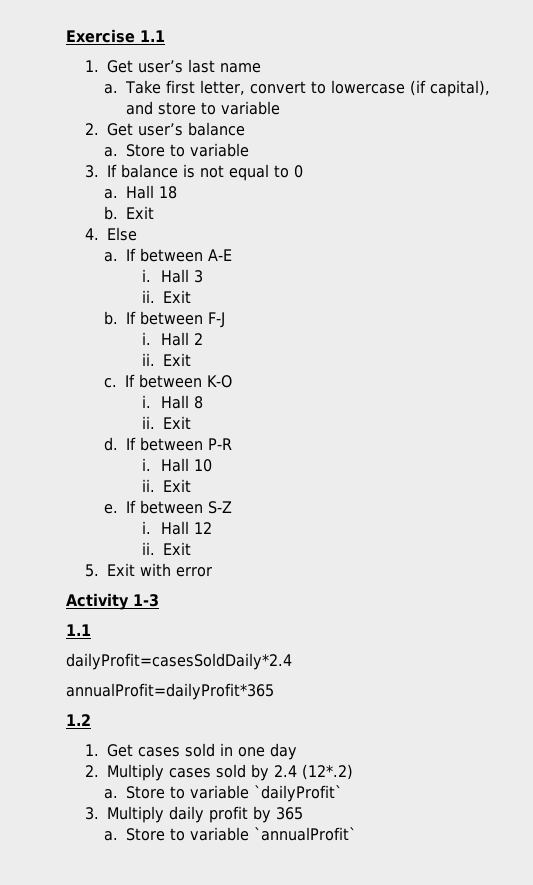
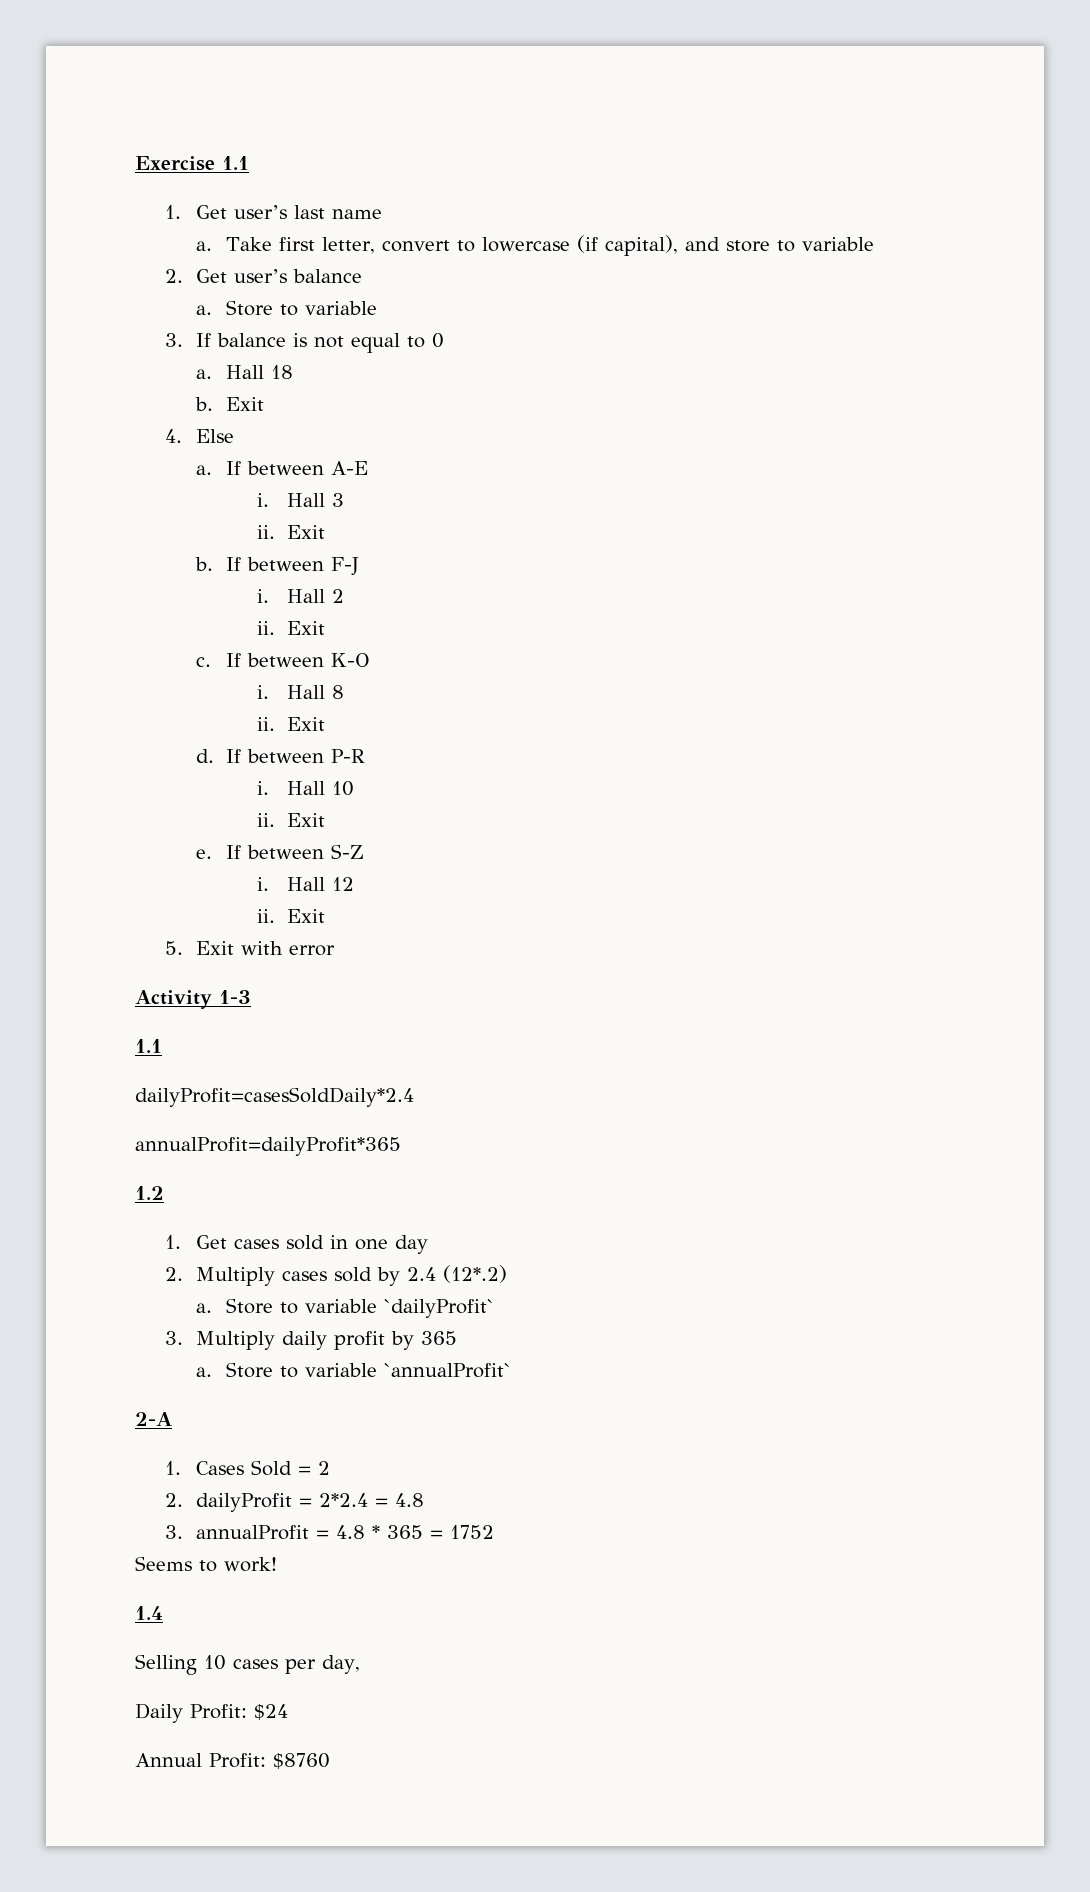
(357, 834) none -> [135,1412,172,1426] [165,1460,330,1476] [165,1493,424,1512] [165,1525,494,1540] [135,1556,277,1572] [135,1606,163,1620] [135,1654,360,1675] [135,1703,288,1723] [135,1753,330,1769] // 2-A // 1. Cases Sold = 2 // 2. dailyProfit = 2*2.4 = 4.8 // 3. annualProfit = 4.8 * 365 = 1752 // Seems to work! // 1.4 // Selling 10 cases per day, // Daily Profit: $24 // Annual Profit: $8760

